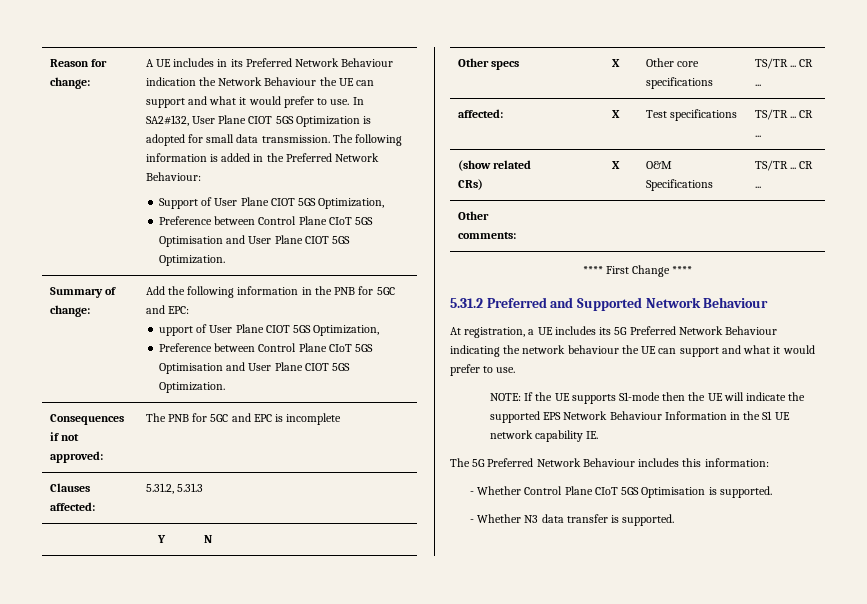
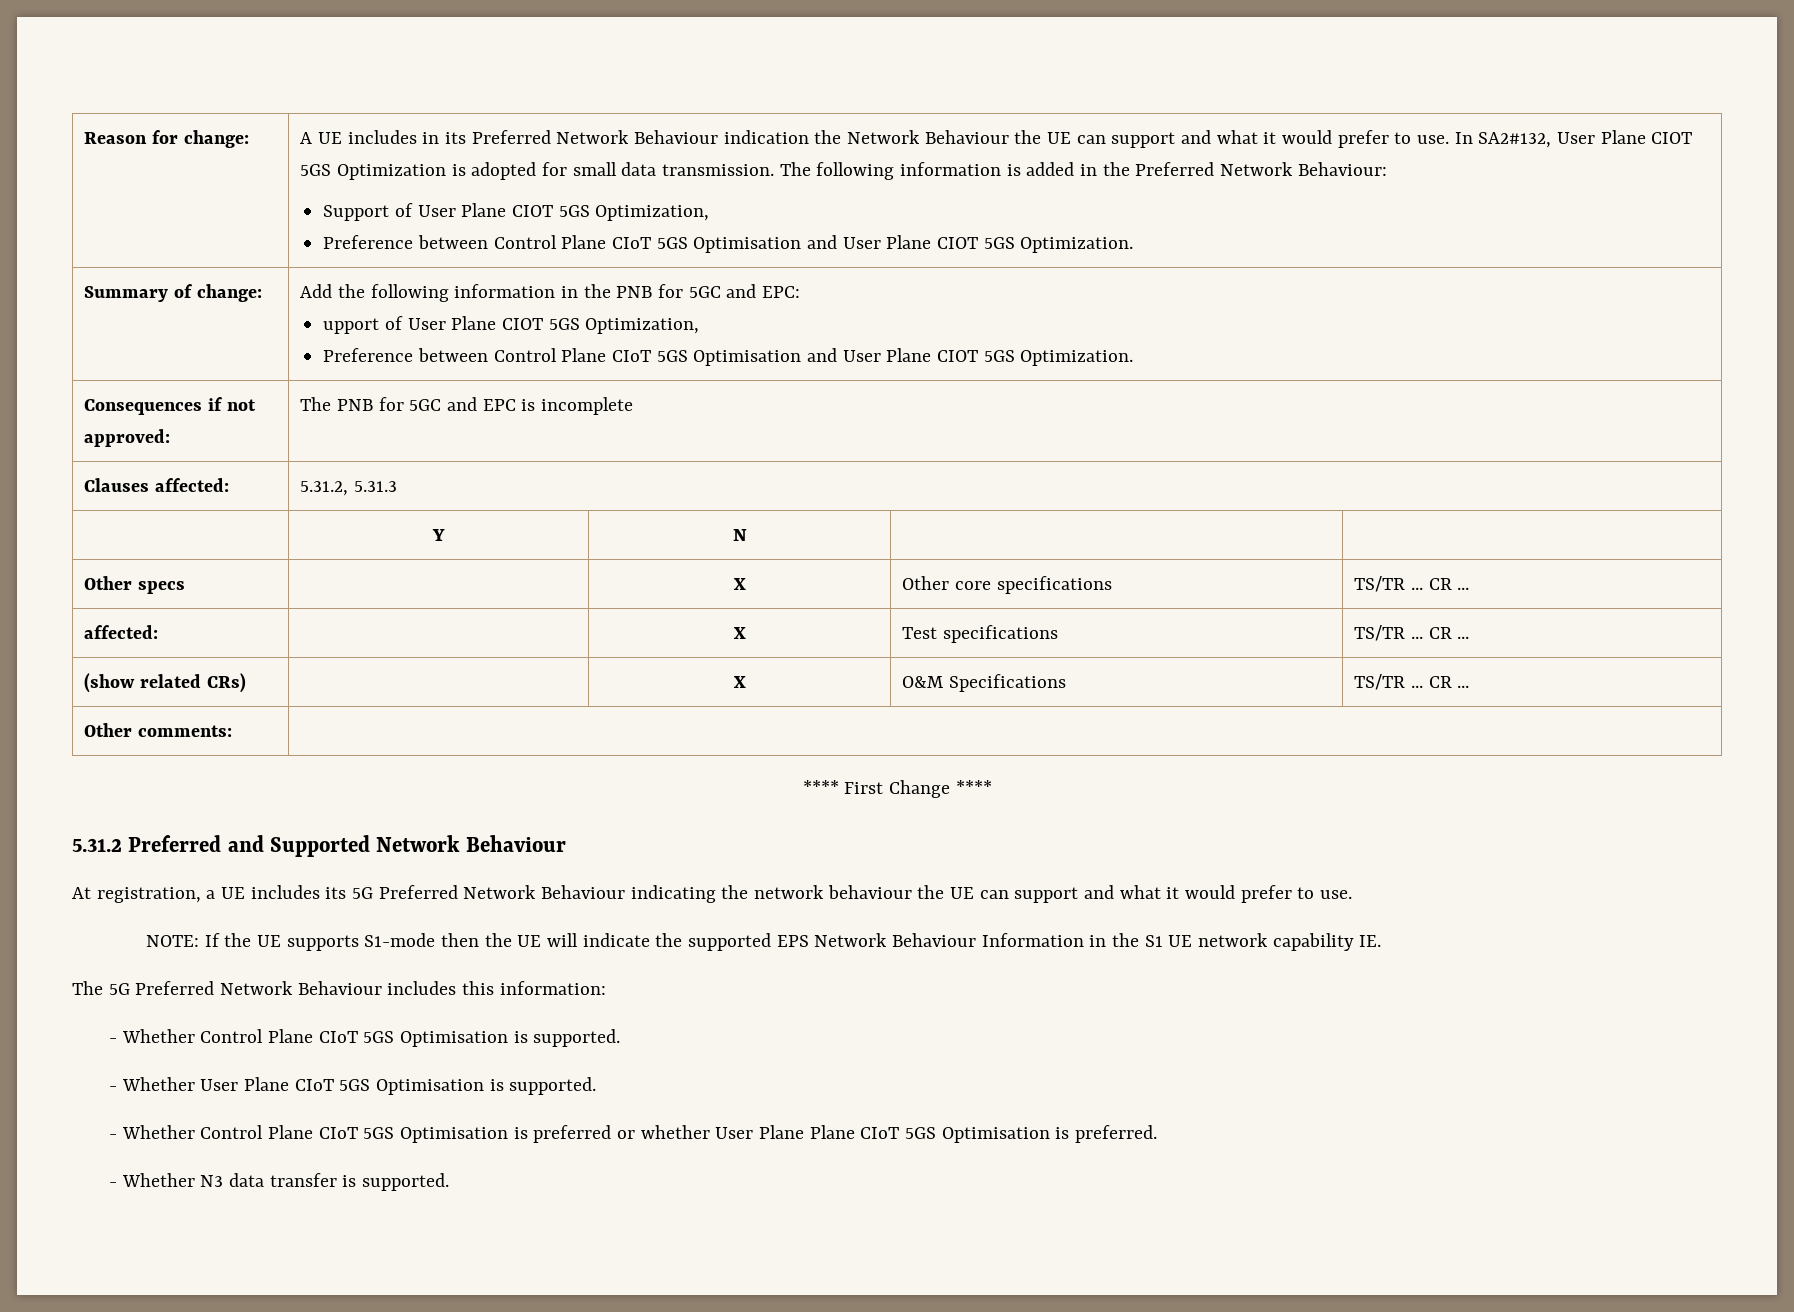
(772, 492) none -> [108,1077,597,1095] [108,1125,1158,1143] // - Whether User Plane CIoT 5GS Optimisation is supported. // - Whether Control Plane CIoT 5GS Optimisation is preferred or whether User Plane Plane CIoT 5GS Optimisation is preferred.

